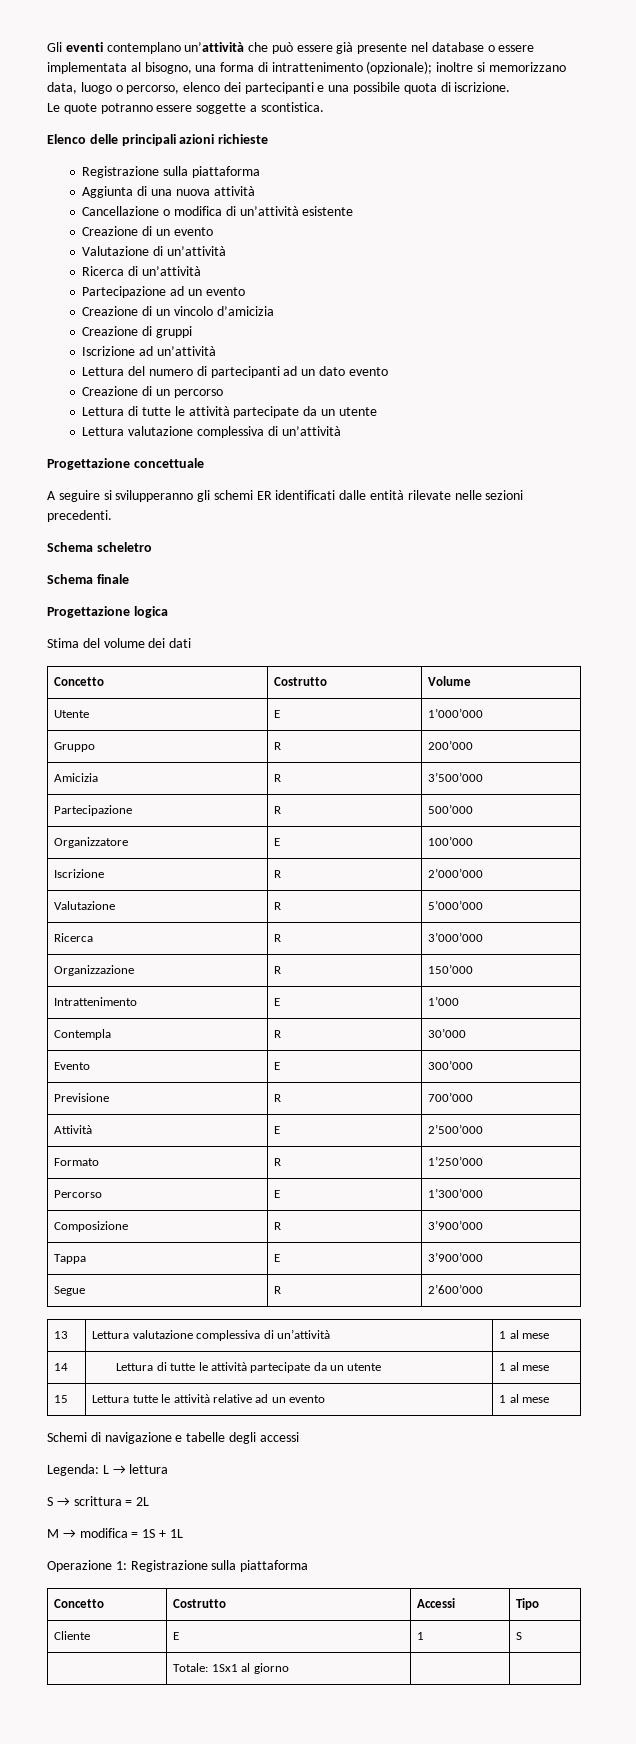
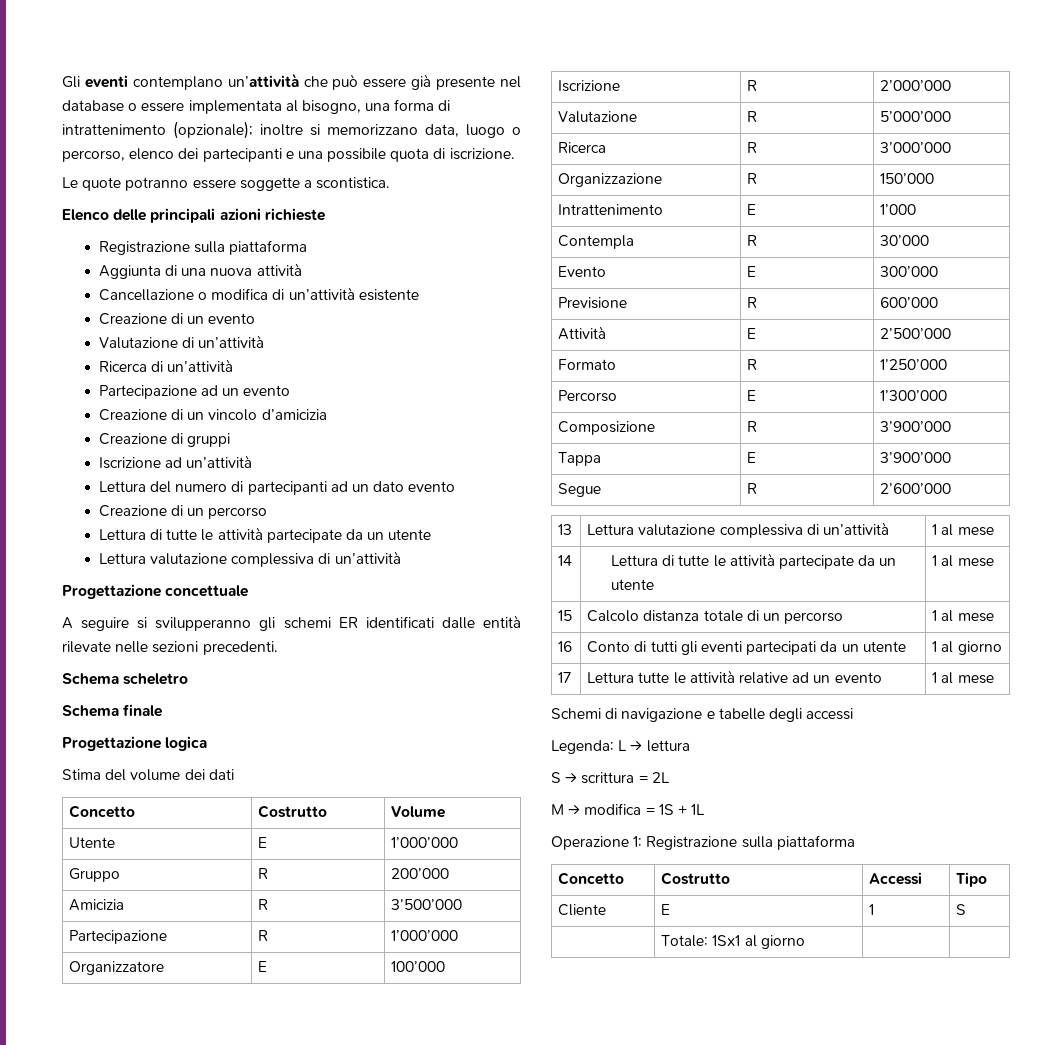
[428,804,474,814] 500’000 -> [391,930,459,941] 1’000’000
[428,1092,474,1102] 700’000 -> [880,297,939,308] 600’000
(69, 1399) none -> [587,610,844,624] [932,610,994,622] [558,641,573,652] [587,641,906,655] [932,641,1002,655] [558,672,572,683] | Calcolo distanza totale di un percorso | 1 al mese // 16 | Conto di tutti gli eventi partecipati da un utente | 1 al giorno // 17

